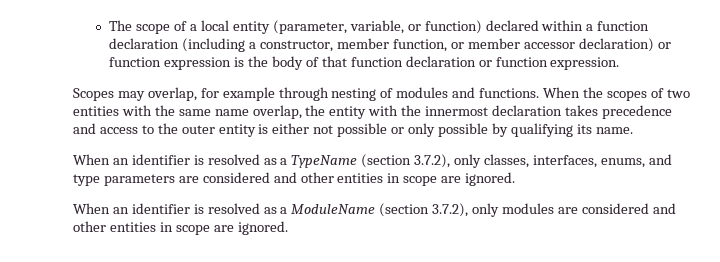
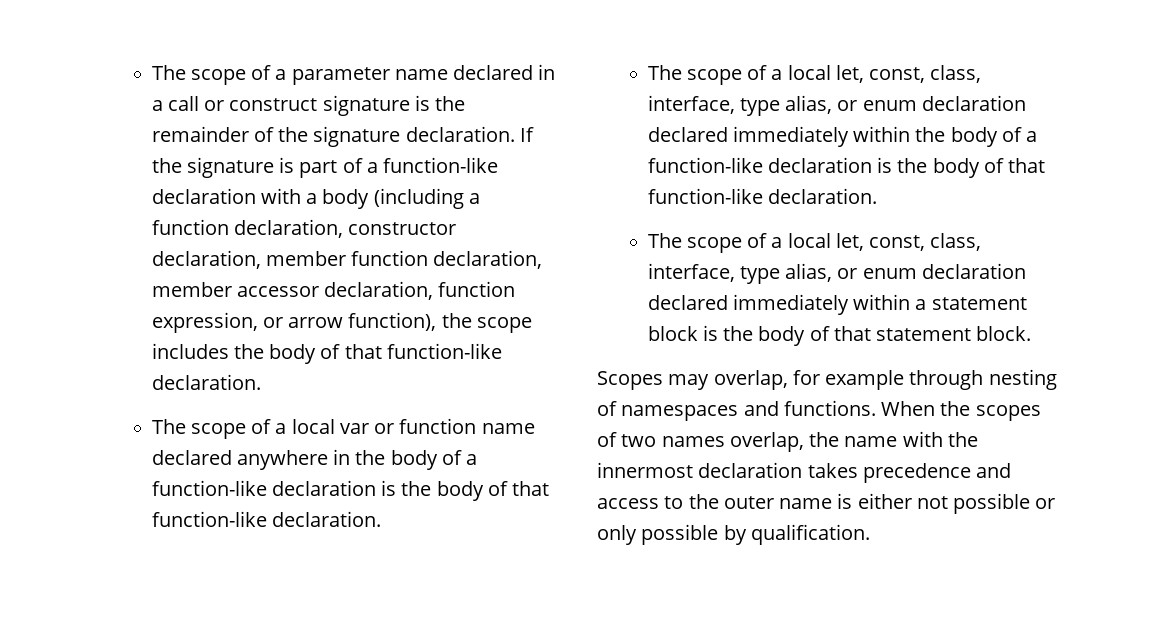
[109,20,650,34] [109,38,671,52] [109,56,620,70] The scope of a local entity (parameter, variable, or function) declared within a function declaration (including a constructor, member function, or member accessor declaration) or function expression is the body of that function declaration or function expression. -> [151,64,556,85] [151,95,466,116] [151,126,534,147] [151,157,499,178] [151,188,480,209] [151,219,457,238] [151,250,543,269] [151,281,516,300] [151,312,532,333] [151,343,502,364] [151,374,261,390] [151,418,535,439] [151,449,478,470] [151,480,550,501] [151,511,381,527] [647,65,982,85] [647,95,1026,116] [647,126,1038,147] [647,157,1046,178] [647,188,877,204] [647,233,982,253] [647,263,1026,284] [647,294,1027,315] [647,325,1032,346] The scope of a parameter name declared in a call or construct signature is the remainder of the signature declaration. If the signature is part of a function-like declaration with a body (including a function declaration, constructor declaration, member function declaration, member accessor declaration, function expression, or arrow function), the scope includes the body of that function-like declaration. // The scope of a local var or function name declared anywhere in the body of a function-like declaration is the body of that function-like declaration. // The scope of a local let, const, class, interface, type alias, or enum declaration declared immediately within the body of a function-like declaration is the body of that function-like declaration. // The scope of a local let, const, class, interface, type alias, or enum declaration declared immediately within a statement block is the body of that statement block.
[396,87,449,98] modules -> [621,405,739,421] namespaces
[73,105,249,116] entities with the same name -> [661,436,725,447] names
[329,106,367,119] entity -> [844,436,898,447] name
[218,124,256,137] entity -> [779,498,833,509] name
[510,123,633,137] [73,154,672,168] [73,172,516,186] [73,203,676,217] [73,221,288,235] qualifying its name. // When an identifier is resolved as a TypeName (section 3.7.2), only classes, interfaces, enums, and type parameters are considered and other entities in scope are ignored. // When an identifier is resolved as a ModuleName (section 3.7.2), only modules are considered and other entities in scope are ignored. -> [750,524,870,545] qualification.

